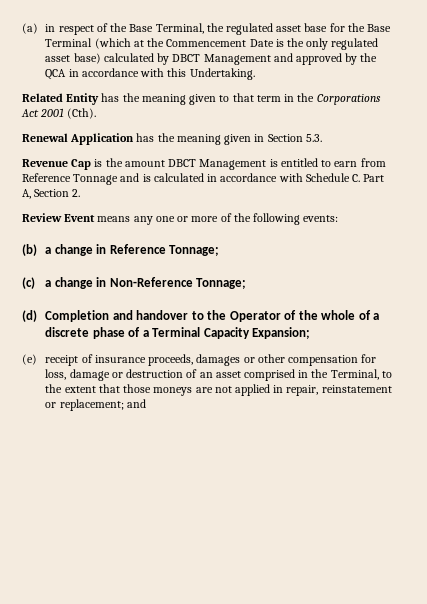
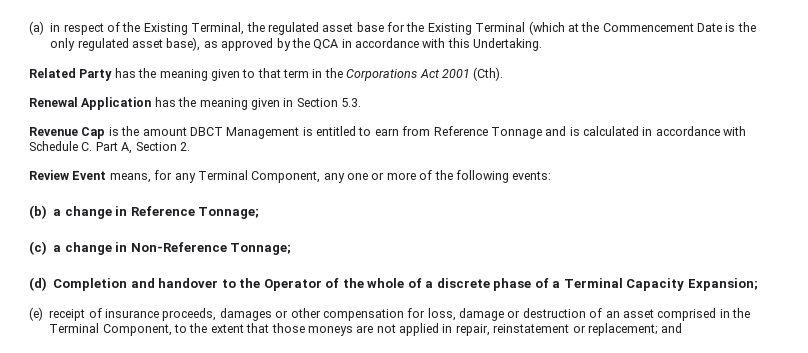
[129,24,154,32] Base -> [143,23,188,35] Existing
[367,24,392,32] Base -> [427,23,472,35] Existing
[73,53,293,65] base) calculated by DBCT Management and -> [166,37,218,51] base), as
[66,93,100,105] Entity -> [79,69,113,81] Party
[97,216,131,222] means -> [109,170,321,183] means, for any Terminal Component,
[330,369,379,380] Terminal, -> [49,323,172,336] Terminal Component,

